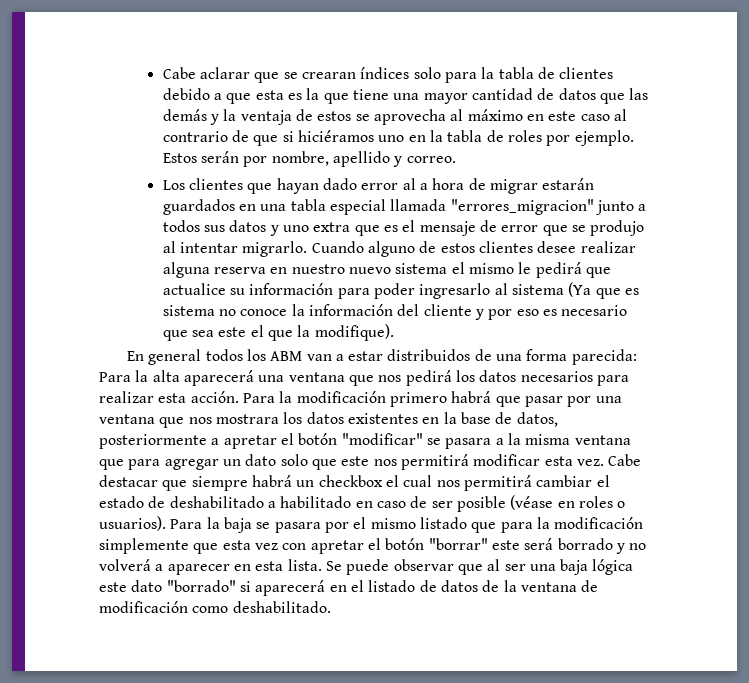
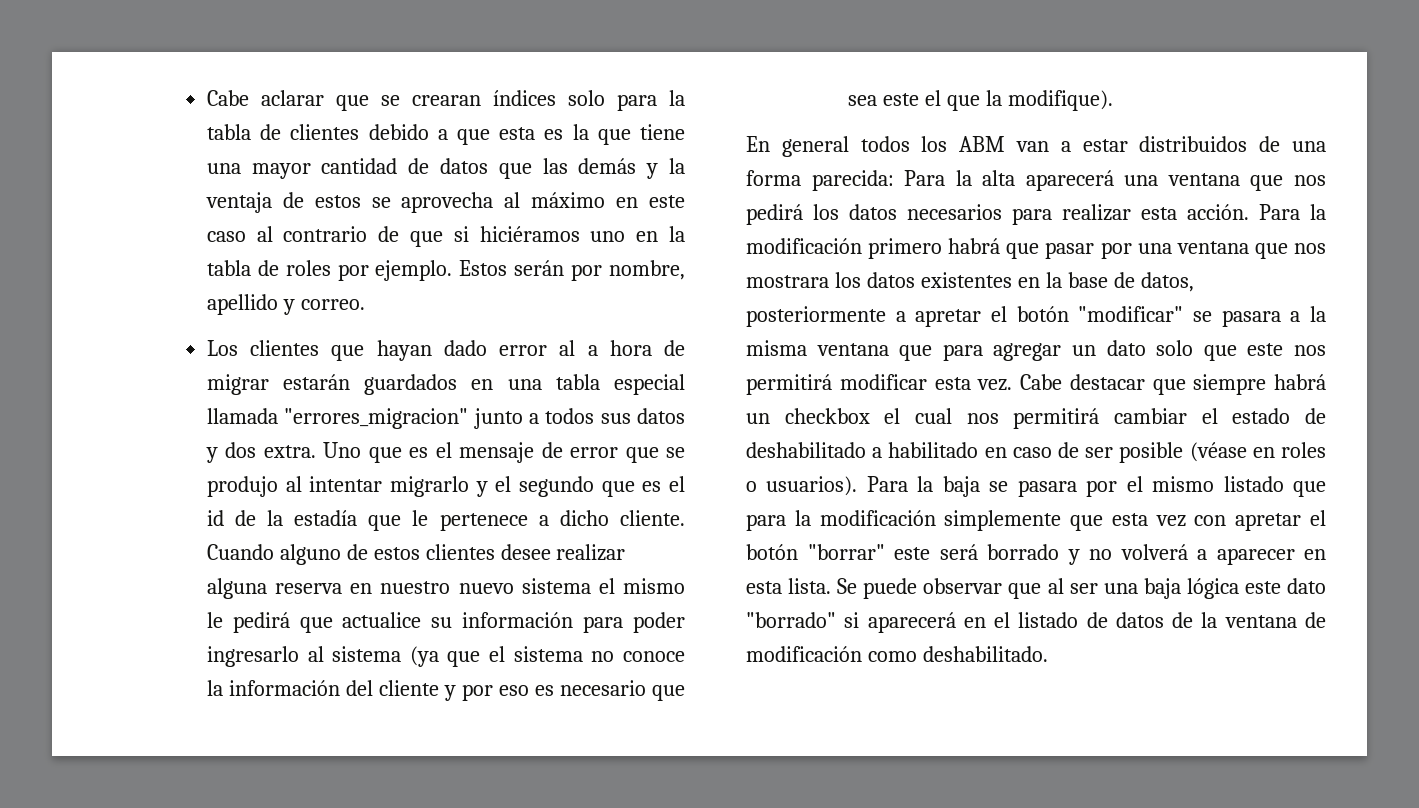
[283,222,351,232] uno extra -> [225,442,362,458] dos extra. Uno
[242,241,308,257] migrarlo. -> [389,476,685,497] [206,510,686,531] migrarlo y el segundo que es el id de la estadía que le pertenece a dicho cliente.
[568,282,639,299] (Ya que es -> [409,646,506,667] (ya que el

